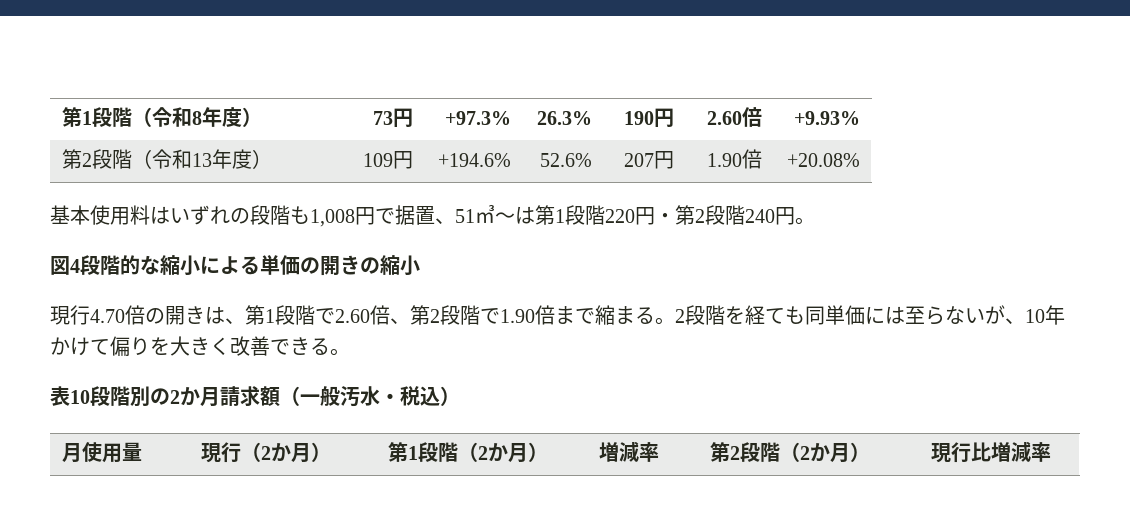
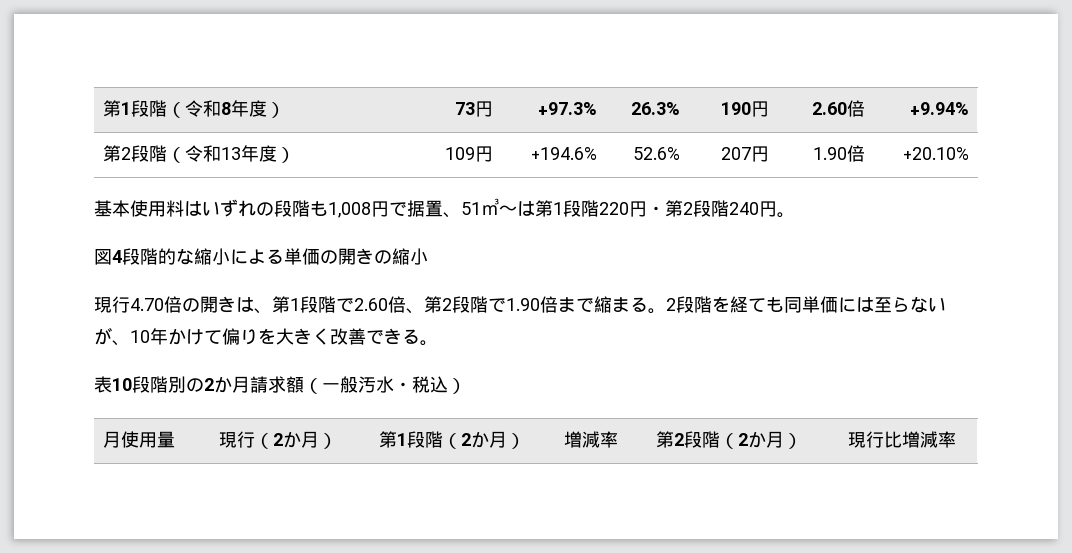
[793,111,860,125] +9.93% -> [909,102,969,115] +9.94%
[786,153,860,167] +20.08% -> [902,147,969,160] +20.10%

